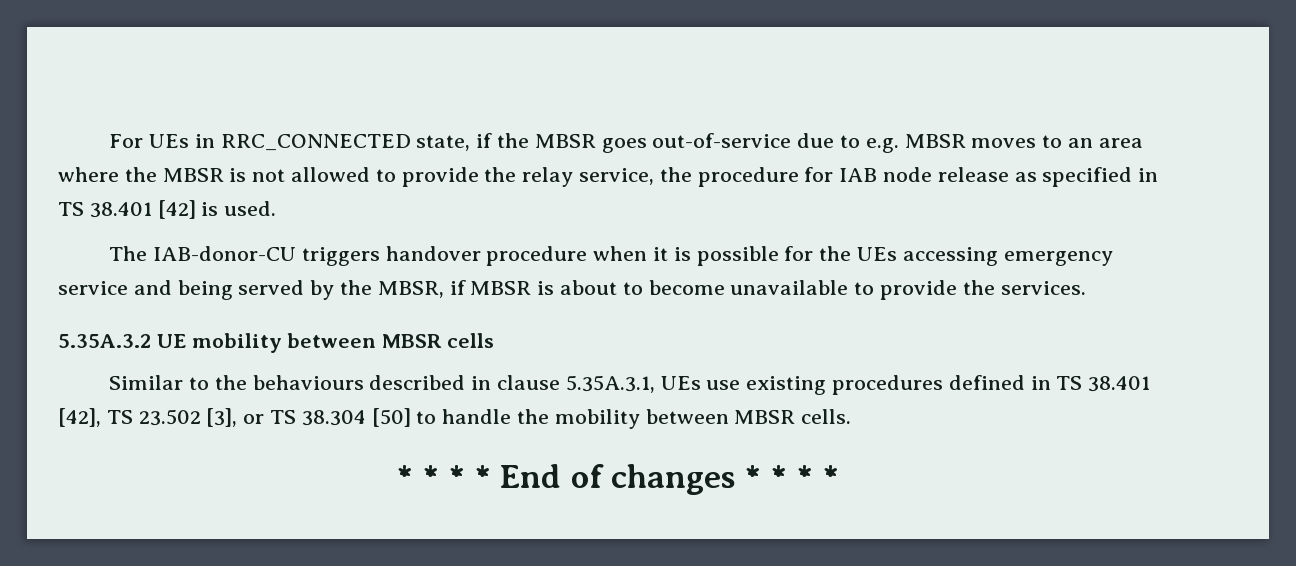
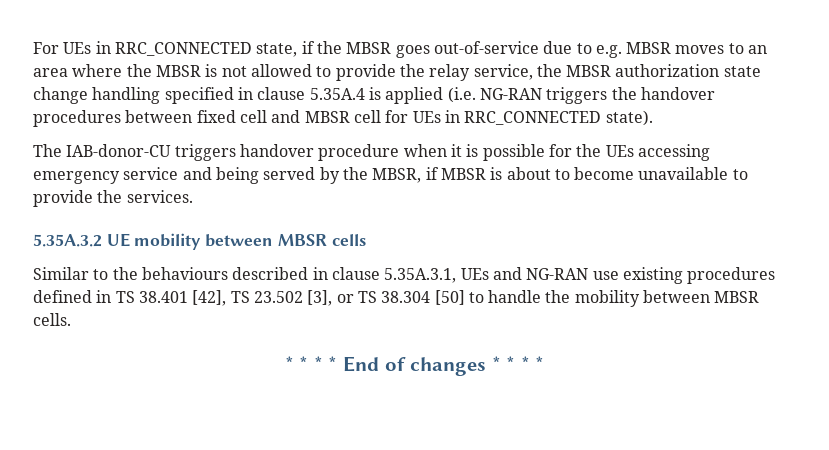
[697,167,1159,187] [58,200,277,219] procedure for IAB node release as specified in TS 38.401 [42] is used. -> [566,64,761,77] [33,87,715,104] [33,110,653,127] MBSR authorization state change handling specified in clause 5.35A.4 is applied (i.e. NG-RAN triggers the handover procedures between fixed cell and MBSR cell for UEs in RRC_CONNECTED state).
(701, 383) none -> [492,267,589,280] and NG-RAN

